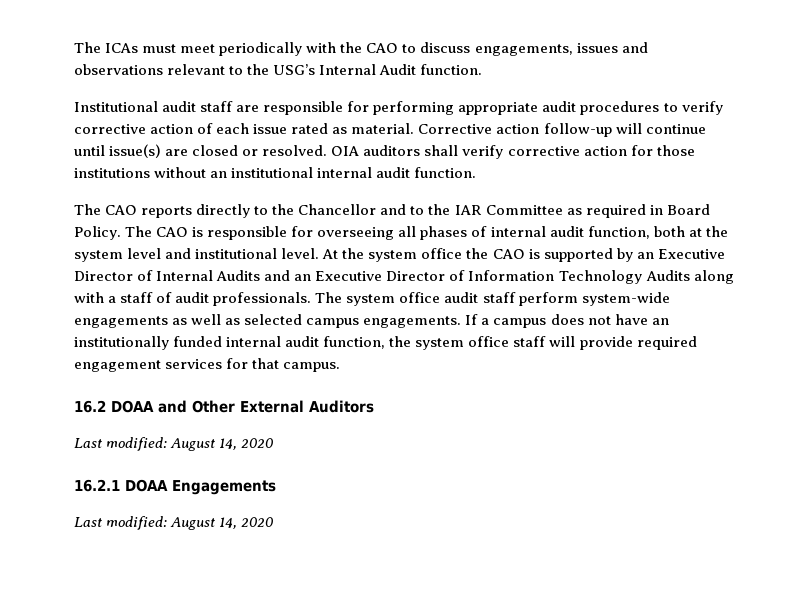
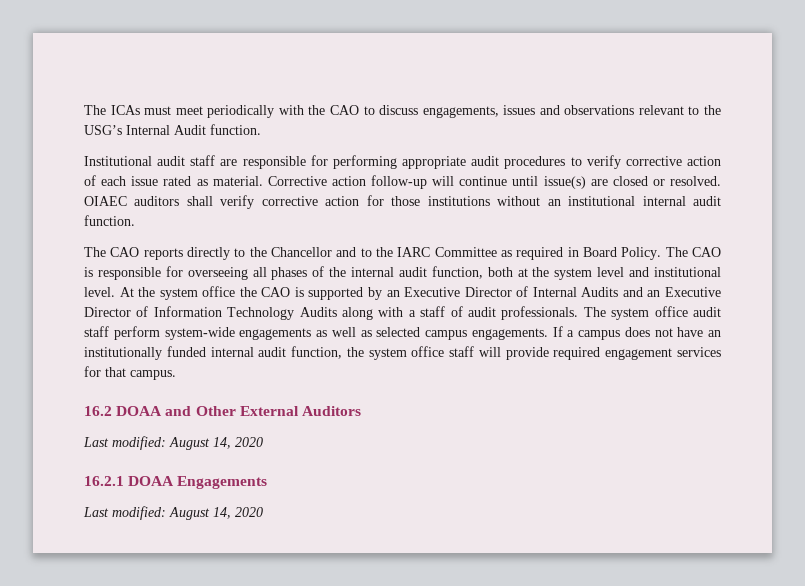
[331,146,360,156] OIA -> [84,196,127,206] OIAEC
[454,205,482,215] IAR -> [397,247,431,257] IARC
(488, 231) none -> [329,267,347,277] the

